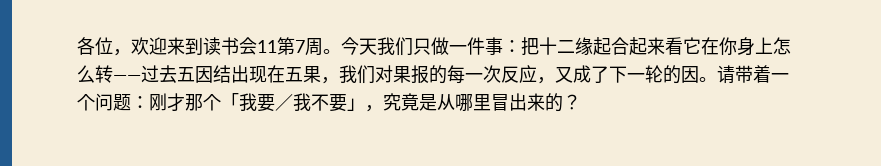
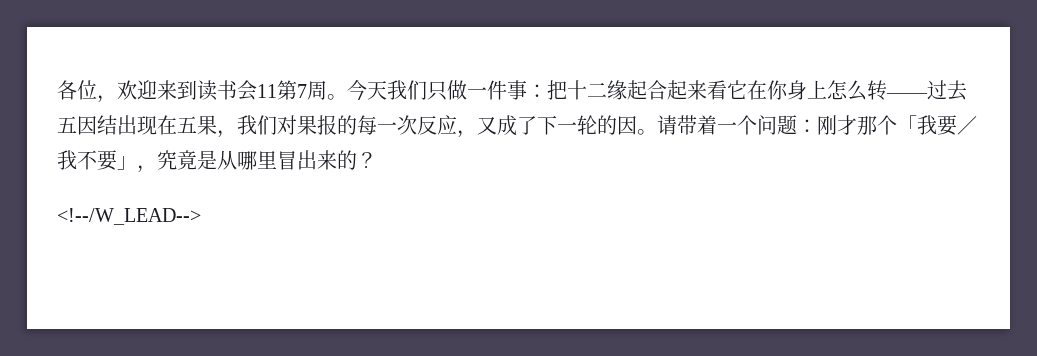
(581, 102) none -> [57,208,201,225] // <!--/W_LEAD-->

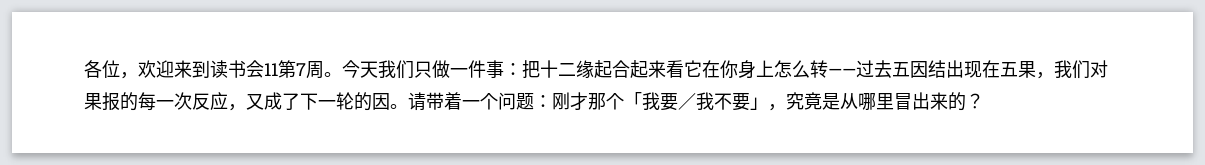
[57,208,201,225] // <!--/W_LEAD--> -> (984, 101) none

